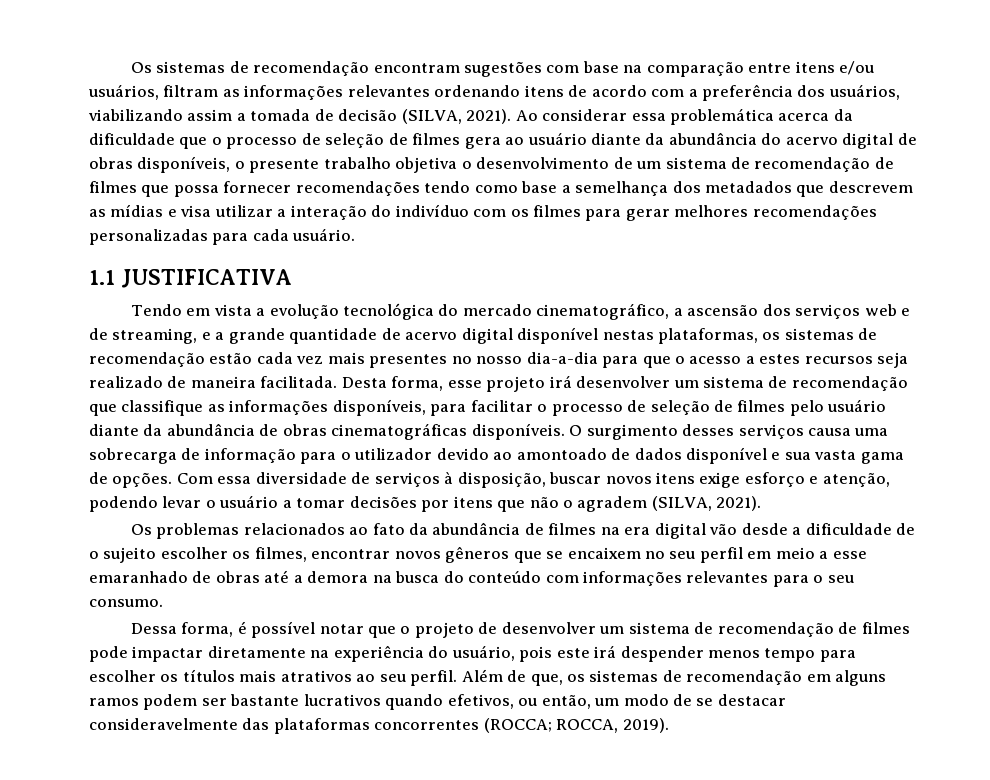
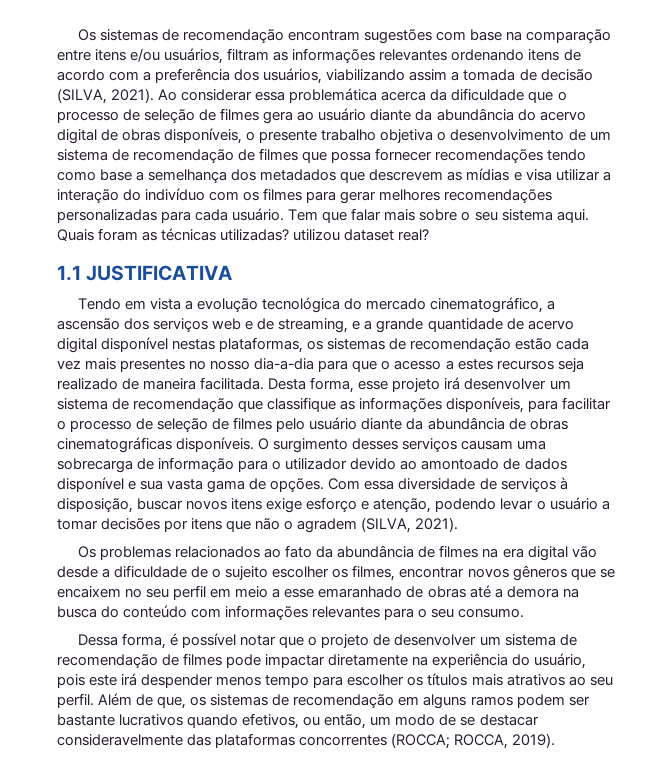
(356, 234) none -> [288,208,589,223] [57,228,430,241] Tem que falar mais sobre o seu sistema aqui. Quais foram as técnicas utilizadas? utilizou dataset real?
[808,428,852,436] causa -> [461,440,514,450] causam

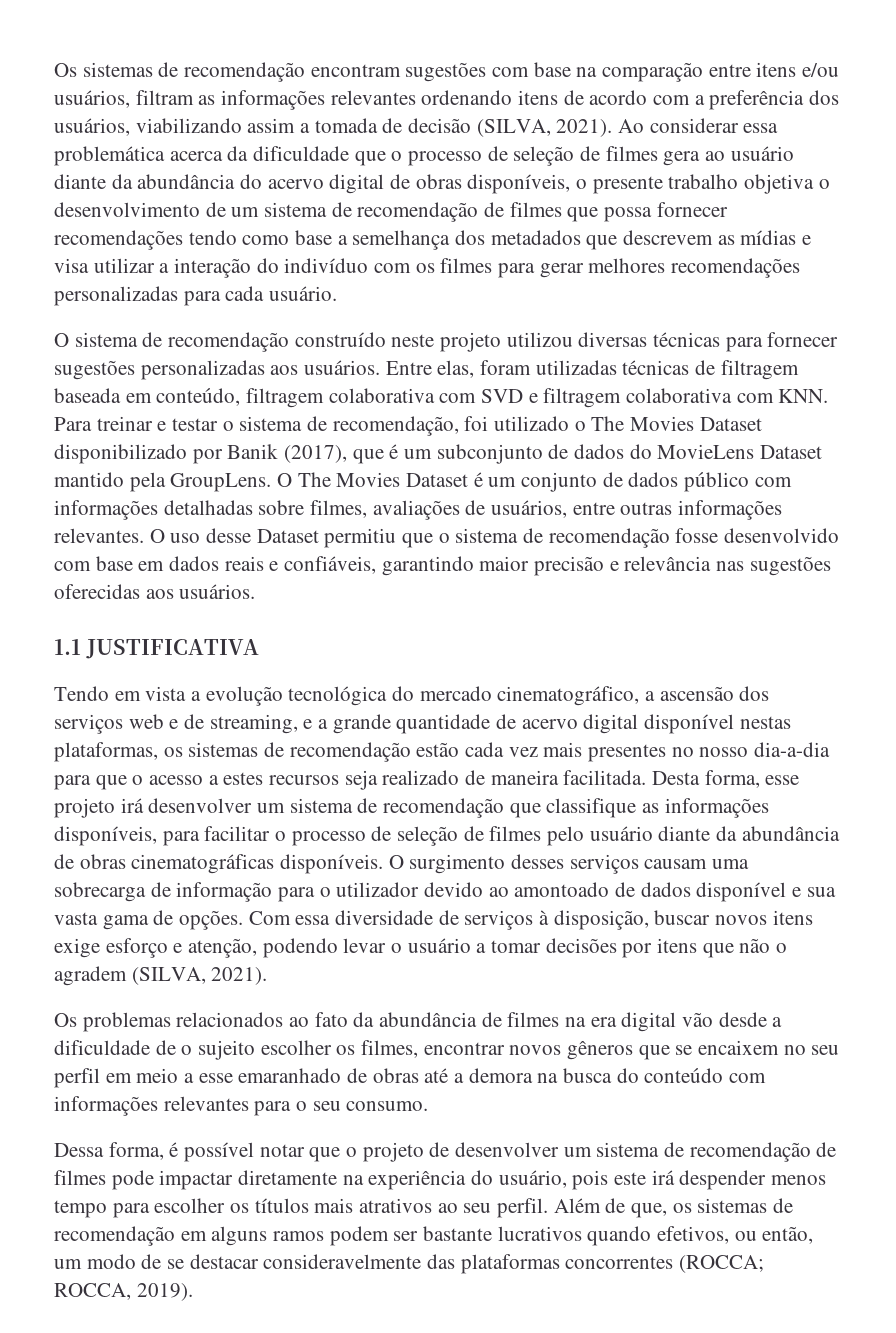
[288,208,589,223] [57,228,430,241] Tem que falar mais sobre o seu sistema aqui. Quais foram as técnicas utilizadas? utilizou dataset real? -> [54,332,839,352] [54,360,799,380] [54,388,829,408] [54,416,762,436] [54,444,823,464] [54,472,792,492] [54,500,783,520] [54,528,840,548] [54,556,831,576] [54,584,256,599] // O sistema de recomendação construído neste projeto utilizou diversas técnicas para fornecer sugestões personalizadas aos usuários. Entre elas, foram utilizadas técnicas de filtragem baseada em conteúdo, filtragem colaborativa com SVD e filtragem colaborativa com KNN. Para treinar e testar o sistema de recomendação, foi utilizado o The Movies Dataset disponibilizado por Banik (2017), que é um subconjunto de dados do MovieLens Dataset mantido pela GroupLens. O The Movies Dataset é um conjunto de dados público com informações detalhadas sobre filmes, avaliações de usuários, entre outras informações relevantes. O uso desse Dataset permitiu que o sistema de recomendação fosse desenvolvido com base em dados reais e confiáveis, garantindo maior precisão e relevância nas sugestões oferecidas aos usuários.

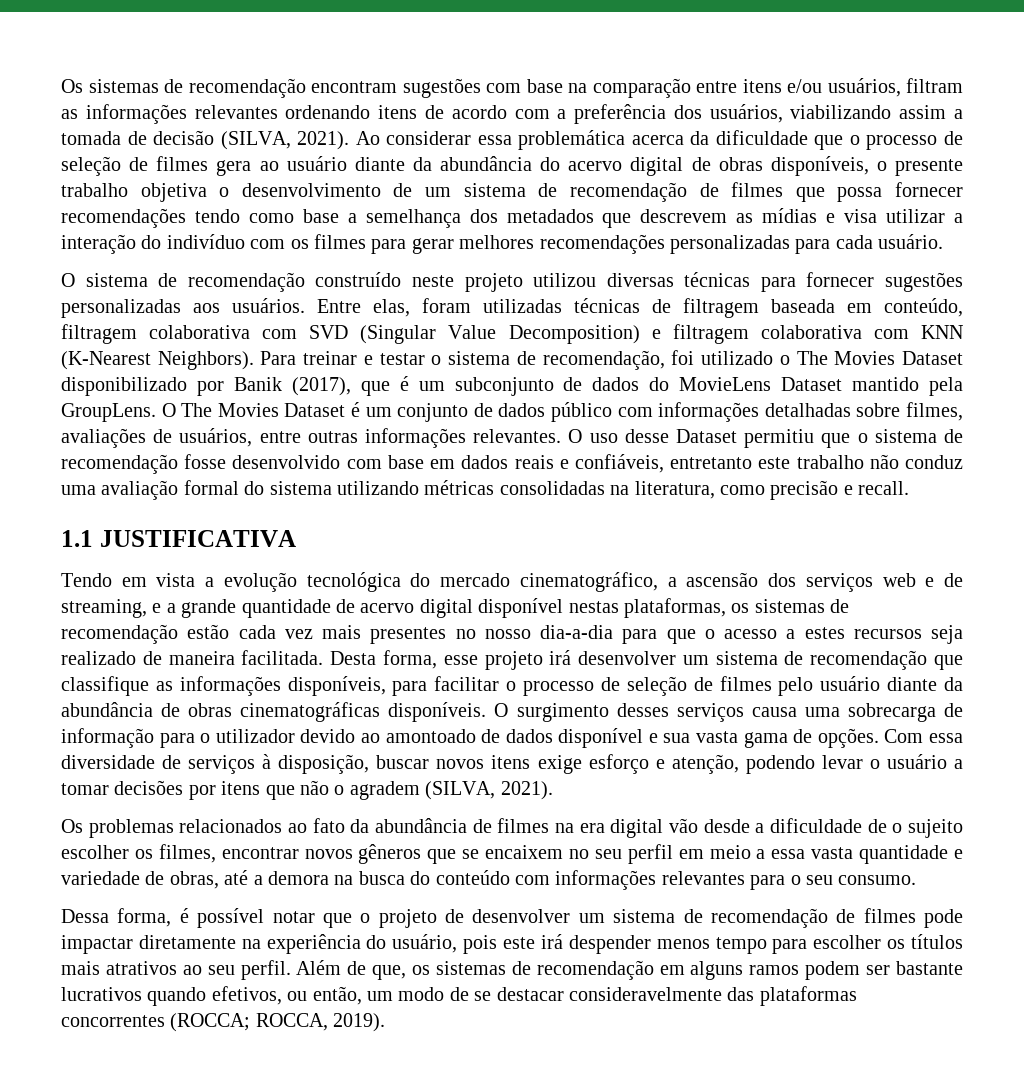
(524, 396) none -> [360,325,640,344] (Singular Value Decomposition)
[778,389,829,403] KNN. -> [921,325,964,339] [61,351,254,370] KNN (K-Nearest Neighbors).
[381,556,831,576] [54,584,256,599] garantindo maior precisão e relevância nas sugestões oferecidas aos usuários. -> [670,454,963,469] [61,480,910,500] entretanto este trabalho não conduz uma avaliação formal do sistema utilizando métricas consolidadas na literatura, como precisão e recall.
[644,859,708,869] causam -> [751,707,797,717] causa
[198,1068,419,1083] esse emaranhado de obras -> [771,845,964,864] [61,871,219,889] essa vasta quantidade e variedade de obras,

